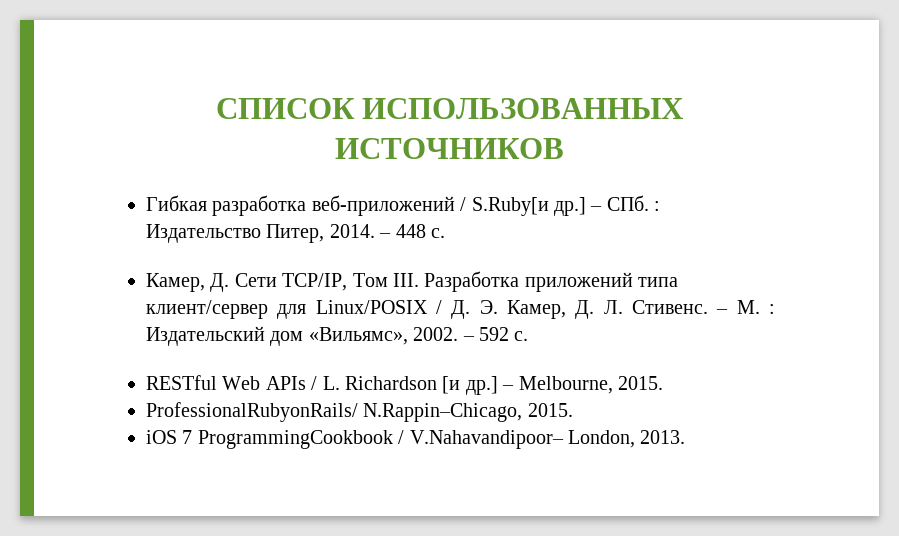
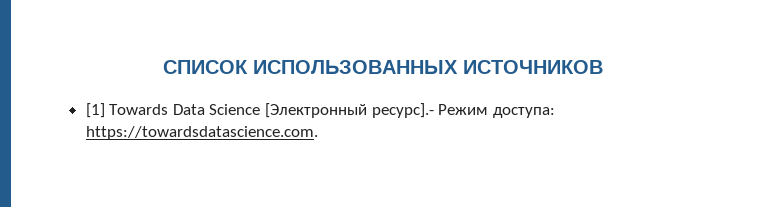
[146,195,661,216] [146,224,445,243] [146,271,679,292] [146,300,775,319] [146,326,529,346] [146,375,663,395] [146,402,573,422] [146,430,686,449] Гибкая разработка веб-приложений / S.Ruby[и др.] – СПб. : Издательство Питер, 2014. – 448 с. // Камер, Д. Сети TCP/IP, Том III. Разработка приложений типа клиент/сервер для Linux/POSIX / Д. Э. Камер, Д. Л. Стивенс. – М. : Издательский дом «Вильямс», 2002. – 592 с. // RESTful Web APIs / L. Richardson [и др.] – Melbourne, 2015. // ProfessionalRubyonRails/ N.Rappin–Chicago, 2015. // iOS 7 ProgrammingCookbook / V.Nahavandipoor– London, 2013. -> [85,103,555,118] [85,126,318,140] [1] Towards Data Science [Электронный ресурс].- Режим доступа: https://towardsdatascience.com.

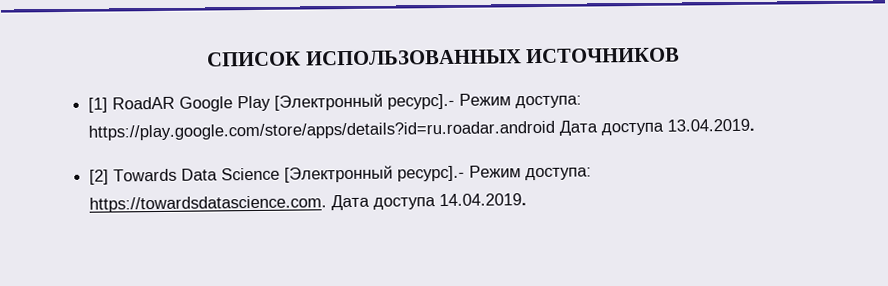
(105, 110) none -> [112,93,583,112] [88,118,756,141] [89,169,110,185] RoadAR Google Play [Электронный ресурс].- Режим доступа: https://play.google.com/store/apps/details?id=ru.roadar.android Дата доступа 13.04.2019. // [2]
(318, 133) none -> [331,193,528,211] Дата доступа 14.04.2019.

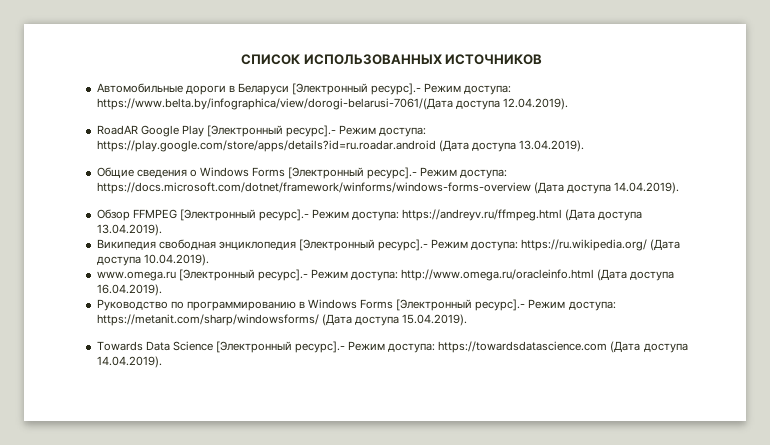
[88,97,109,113] [1] -> [96,83,512,95] [96,98,568,110] Автомобильные дороги в Беларуси [Электронный ресурс].- Режим доступа: https://www.belta.by/infographica/view/dorogi-belarusi-7061/(Дата доступа 12.04.2019). //
[559,118,756,136] [89,169,110,185] Дата доступа 13.04.2019. // [2] -> [438,140,584,152] [96,167,508,179] [96,182,679,194] [96,209,643,221] [96,224,162,236] [96,239,681,251] [96,254,209,266] [96,269,675,281] [96,284,162,296] [96,299,616,311] [96,314,467,326] (Дата доступа 13.04.2019). // Общие сведения о Windows Forms [Электронный ресурс].- Режим доступа: https://docs.microsoft.com/dotnet/framework/winforms/windows-forms-overview (Дата доступа 14.04.2019). // Обзор FFMPEG [Электронный ресурс].- Режим доступа: https://andreyv.ru/ffmpeg.html (Дата доступа 13.04.2019). // Википедия свободная энциклопедия [Электронный ресурс].- Режим доступа: https://ru.wikipedia.org/ (Дата доступа 10.04.2019). // www.omega.ru [Электронный ресурс].- Режим доступа: http://www.omega.ru/oracleinfo.html (Дата доступа 16.04.2019). // Руководство по программированию в Windows Forms [Электронный ресурс].- Режим доступа: https://metanit.com/sharp/windowsforms/ (Дата доступа 15.04.2019). //
[89,193,528,213] https://towardsdatascience.com. Дата доступа 14.04.2019. -> [438,341,688,353] [96,356,162,368] https://towardsdatascience.com (Дата доступа 14.04.2019).

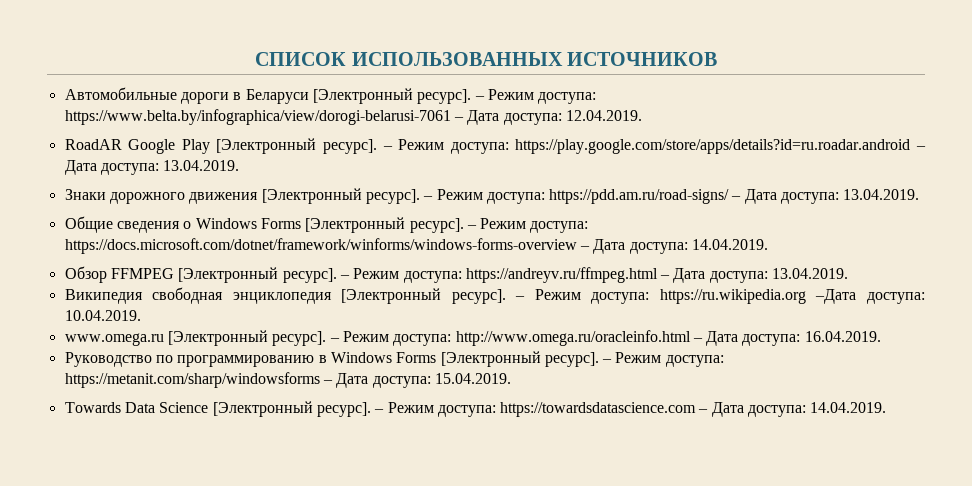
[371,83,512,95] [96,98,568,110] ресурс].- Режим доступа: https://www.belta.by/infographica/view/dorogi-belarusi-7061/(Дата доступа 12.04.2019). -> [417,89,597,104] [64,109,642,125] ресурс]. – Режим доступа: https://www.belta.by/infographica/view/dorogi-belarusi-7061 – Дата доступа: 12.04.2019.
[286,125,337,137] ресурс].- -> [323,139,393,154] ресурс]. –
[438,140,584,152] (Дата доступа 13.04.2019). -> [916,146,927,150] [64,160,240,175] [64,188,920,204] – Дата доступа: 13.04.2019. // Знаки дорожного движения [Электронный ресурс]. – Режим доступа: https://pdd.am.ru/road-signs/ – Дата доступа: 13.04.2019.
[367,167,418,179] ресурс].- -> [409,218,477,233] ресурс]. –
[533,182,679,194] (Дата доступа 14.04.2019). -> [579,239,768,254] – Дата доступа: 14.04.2019.
[258,209,309,221] ресурс].- -> [282,268,350,283] ресурс]. –
[565,209,643,221] [96,224,162,236] (Дата доступа 13.04.2019). -> [660,268,849,283] – Дата доступа: 13.04.2019.
[378,239,681,251] [96,254,209,266] ресурс].- Режим доступа: https://ru.wikipedia.org/ (Дата доступа 10.04.2019). -> [451,289,925,304] [64,310,141,321] ресурс]. – Режим доступа: https://ru.wikipedia.org –Дата доступа: 10.04.2019.
[257,269,308,281] ресурс].- -> [272,331,340,346] ресурс]. –
[597,269,675,281] [96,284,162,296] (Дата доступа 16.04.2019). -> [692,331,881,346] – Дата доступа: 16.04.2019.
[475,299,616,311] [96,314,467,326] ресурс].- Режим доступа: https://metanit.com/sharp/windowsforms/ (Дата доступа 15.04.2019). -> [544,352,724,367] [64,372,511,388] ресурс]. – Режим доступа: https://metanit.com/sharp/windowsforms – Дата доступа: 15.04.2019.
[295,341,346,353] ресурс].- -> [316,402,385,417] ресурс]. –
[610,341,688,353] [96,356,162,368] (Дата доступа 14.04.2019). -> [698,402,887,417] – Дата доступа: 14.04.2019.

